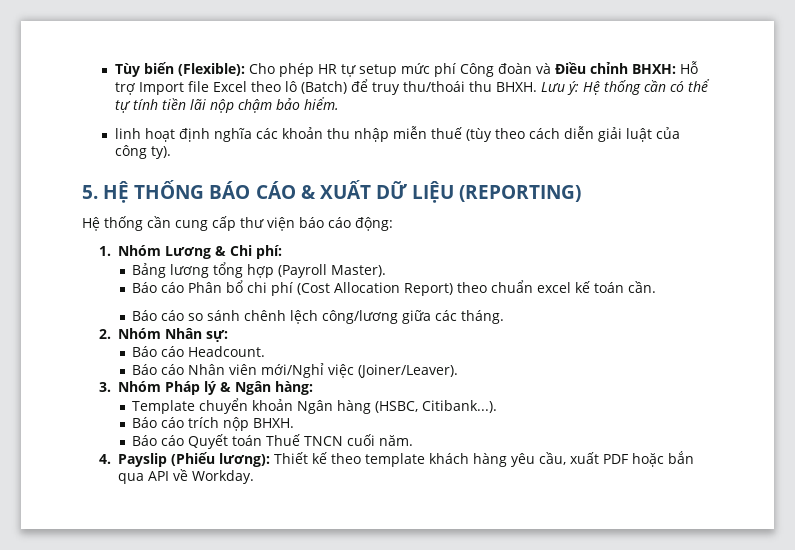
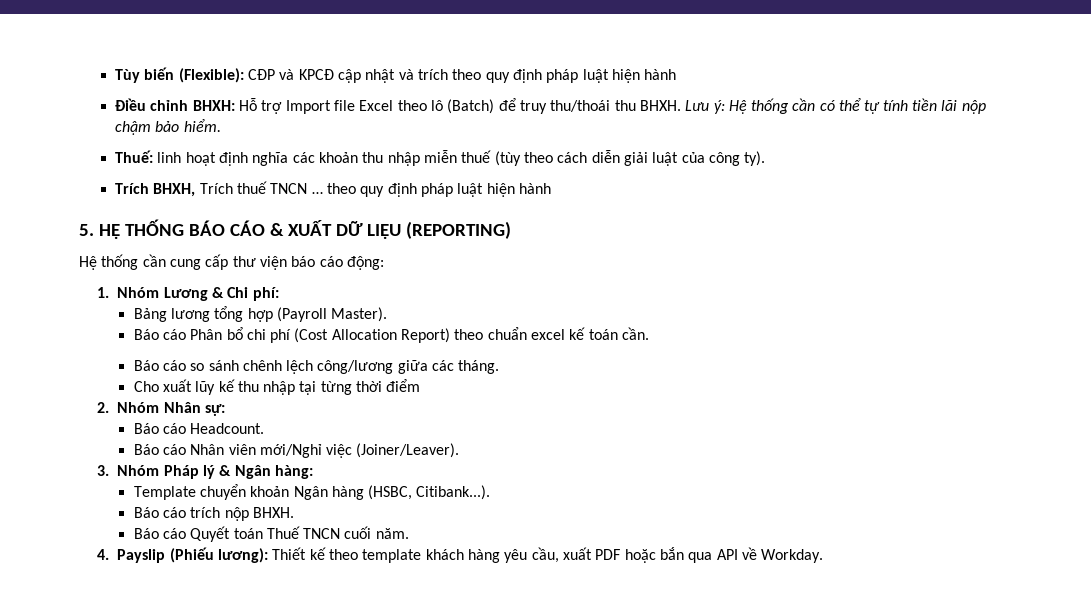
[248,63,551,77] Cho phép HR tự setup mức phí Công đoàn và -> [248,69,677,83] CĐP và KPCĐ cập nhật và trích theo quy định pháp luật hiện hành //
(339, 103) none -> [115,150,154,163] Thuế:
(171, 152) none -> [115,181,551,197] // Trích BHXH, Trích thuế TNCN … theo quy định pháp luật hiện hành
(505, 317) none -> [133,379,421,395] // Cho xuất lũy kế thu nhập tại từng thời điểm

